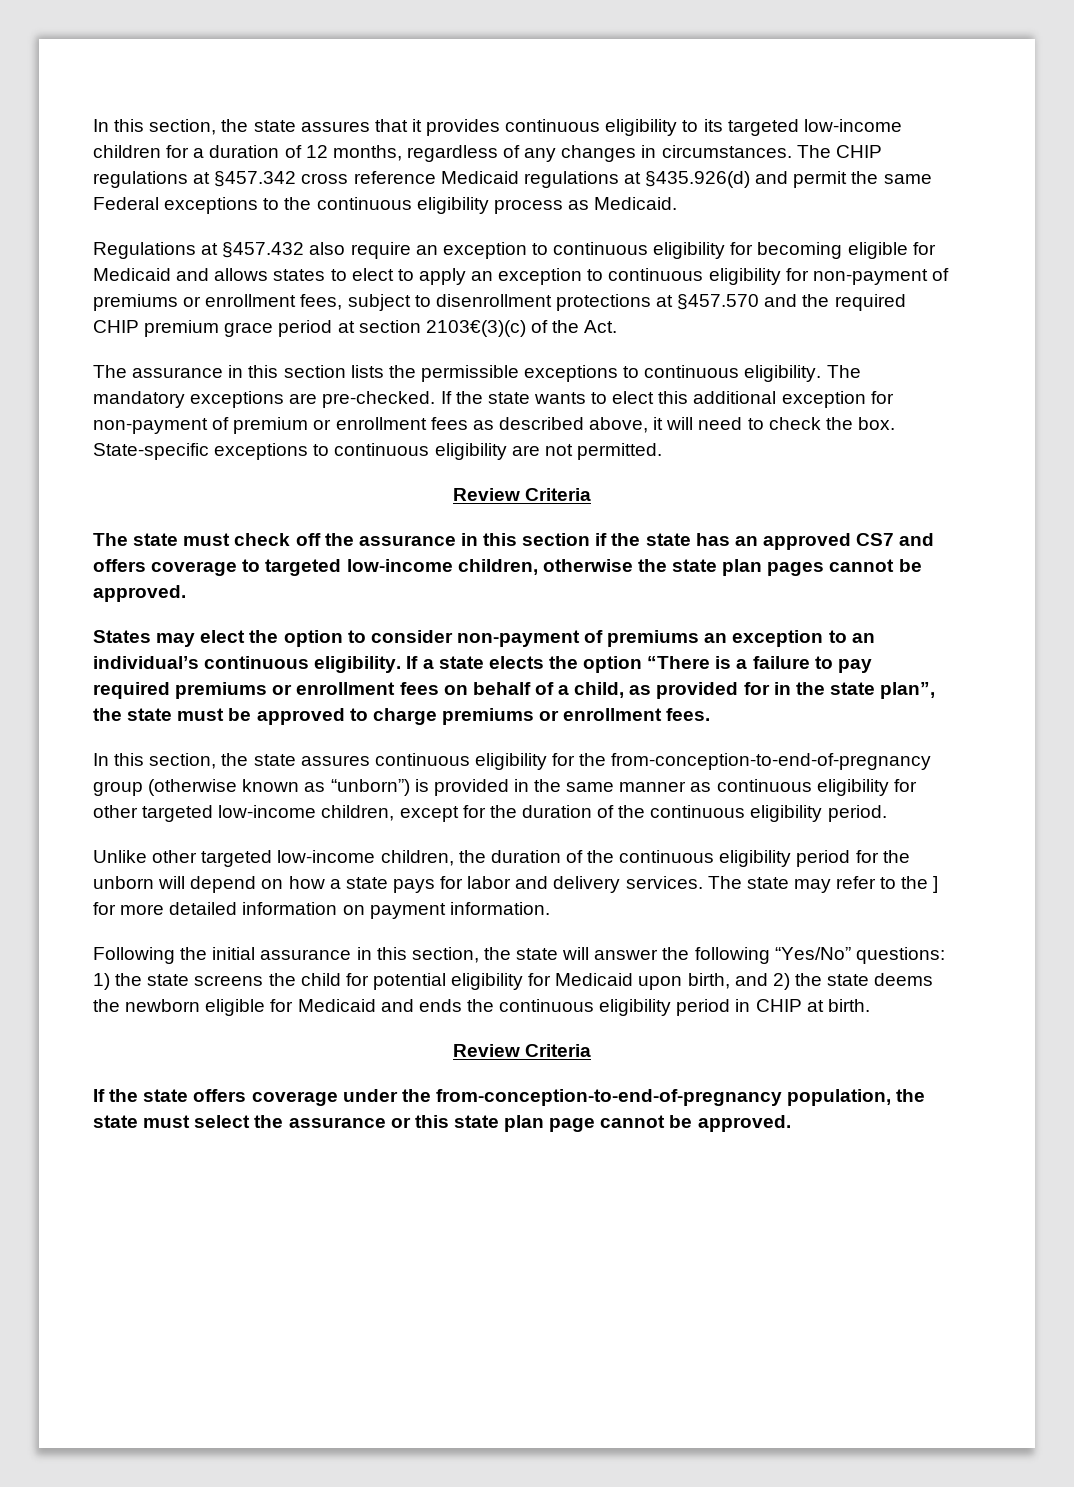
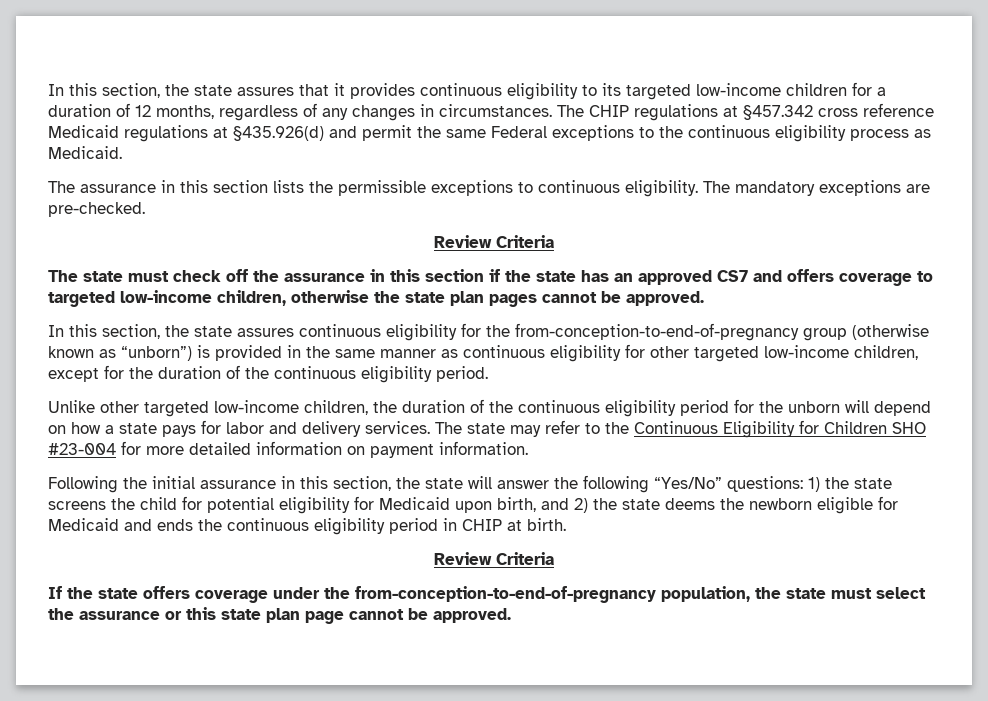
[93,242,936,259] [93,268,949,285] [93,294,906,311] [93,320,618,337] // Regulations at §457.432 also require an exception to continuous eligibility for becoming eligible for Medicaid and allows states to elect to apply an exception to continuous eligibility for non-payment of premiums or enrollment fees, subject to disenrollment protections at §457.570 and the required CHIP premium grace period at section 2103€(3)(c) of the Act. -> (122, 152) none
[440,391,894,408] [93,417,895,434] [93,443,662,460] If the state wants to elect this additional exception for non-payment of premium or enrollment fees as described above, it will need to check the box. State-specific exceptions to continuous eligibility are not permitted. -> (145, 209) none
[93,630,875,647] [93,656,872,673] [93,682,936,699] [93,708,711,725] // States may elect the option to consider non-payment of premiums an exception to an individual’s continuous eligibility. If a state elects the option “There is a failure to pay required premiums or enrollment fees on behalf of a child, as provided for in the state plan”, the state must be approved to charge premiums or enrollment fees. -> (704, 298) none
[933,876,939,893] ] -> [634,420,926,438] [48,443,116,455] Continuous Eligibility for Children SHO #23-004

